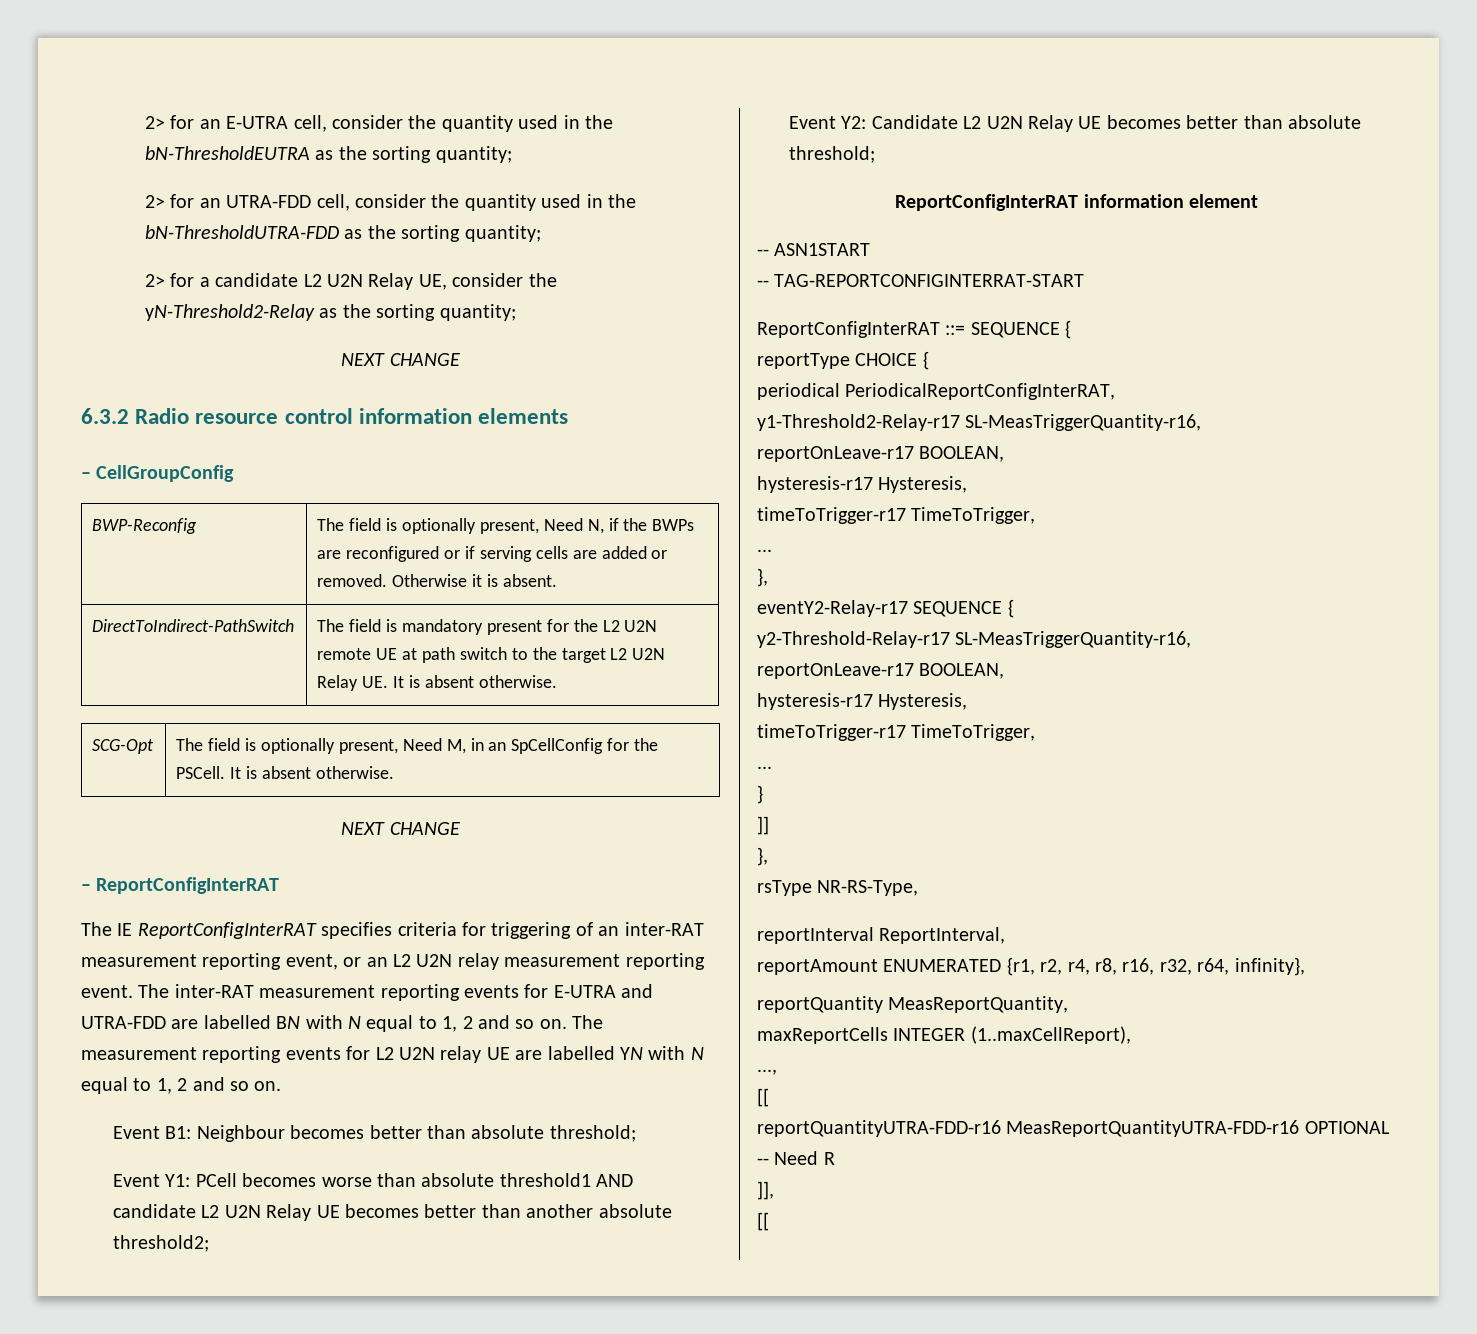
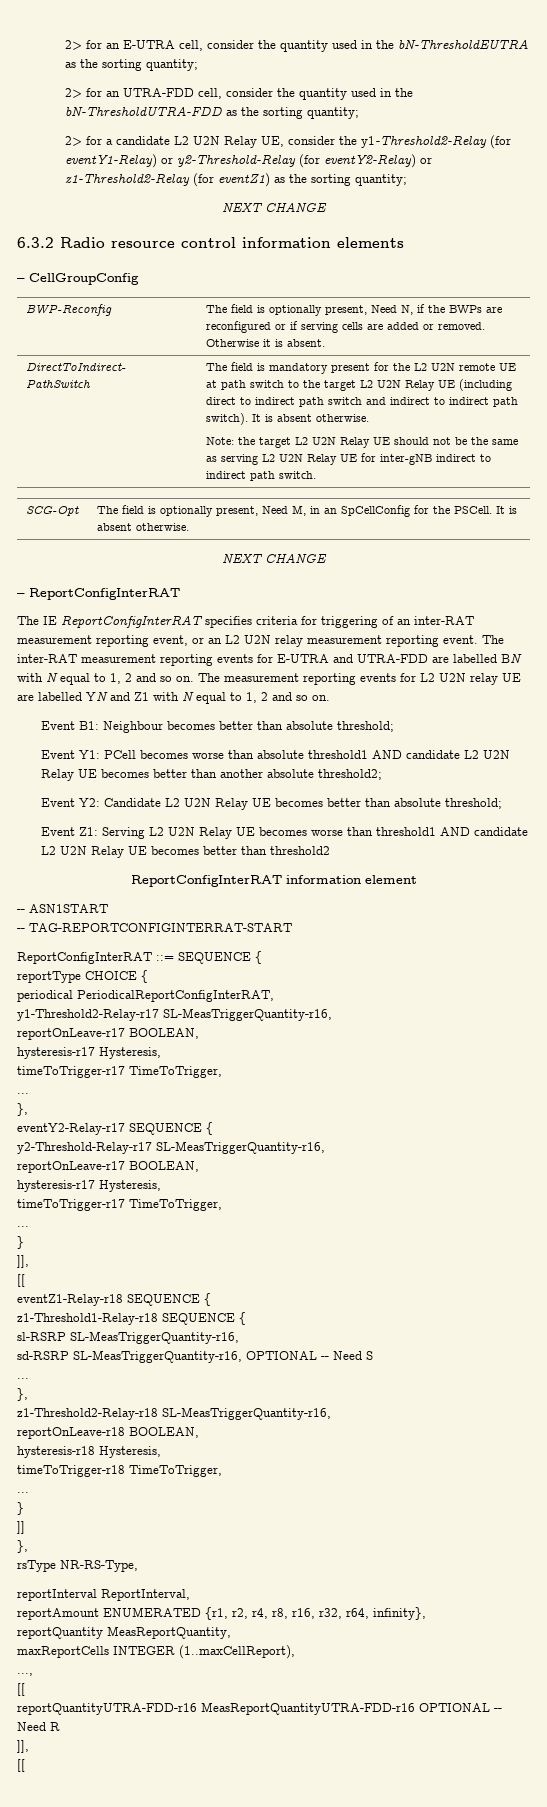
[144,304,315,321] yN-Threshold2-Relay -> [361,135,512,149] [65,154,433,168] [65,173,271,187] y1-Threshold2-Relay (for eventY1-Relay) or y2-Threshold-Relay (for eventY2-Relay) or z1-Threshold2-Relay (for eventZ1)
[362,675,557,688] UE. It is absent otherwise. -> [438,379,513,391] [206,397,519,407] [206,413,370,425] [206,437,519,448] [206,453,492,465] [206,471,317,481] UE (including direct to indirect path switch and indirect to indirect path switch). It is absent otherwise. // Note: the target L2 U2N Relay UE should not be the same as serving L2 U2N Relay UE for inter-gNB indirect to indirect path switch.
(643, 1053) none -> [110,692,149,701] and Z1
(875, 154) none -> [41,827,529,839] [41,846,331,858] // Event Z1: Serving L2 U2N Relay UE becomes worse than threshold1 AND candidate L2 U2N Relay UE becomes better than threshold2
(763, 794) none -> [17,1255,29,1268] [17,1274,25,1287] [17,1293,211,1306] [17,1312,246,1325] [17,1331,239,1344] [17,1350,373,1363] [17,1378,29,1379] [17,1388,28,1401] [17,1407,331,1420] [17,1427,199,1439] [17,1446,161,1458] [17,1465,222,1477] [17,1492,29,1493] [17,1502,24,1515] // ]], // [[ // eventZ1-Relay-r18 SEQUENCE { // z1-Threshold1-Relay-r18 SEQUENCE { // sl-RSRP SL-MeasTriggerQuantity-r16, // sd-RSRP SL-MeasTriggerQuantity-r16, OPTIONAL -- Need S // ... // }, // z1-Threshold2-Relay-r18 SL-MeasTriggerQuantity-r16, // reportOnLeave-r18 BOOLEAN, // hysteresis-r18 Hysteresis, // timeToTrigger-r18 TimeToTrigger, // ... // }

